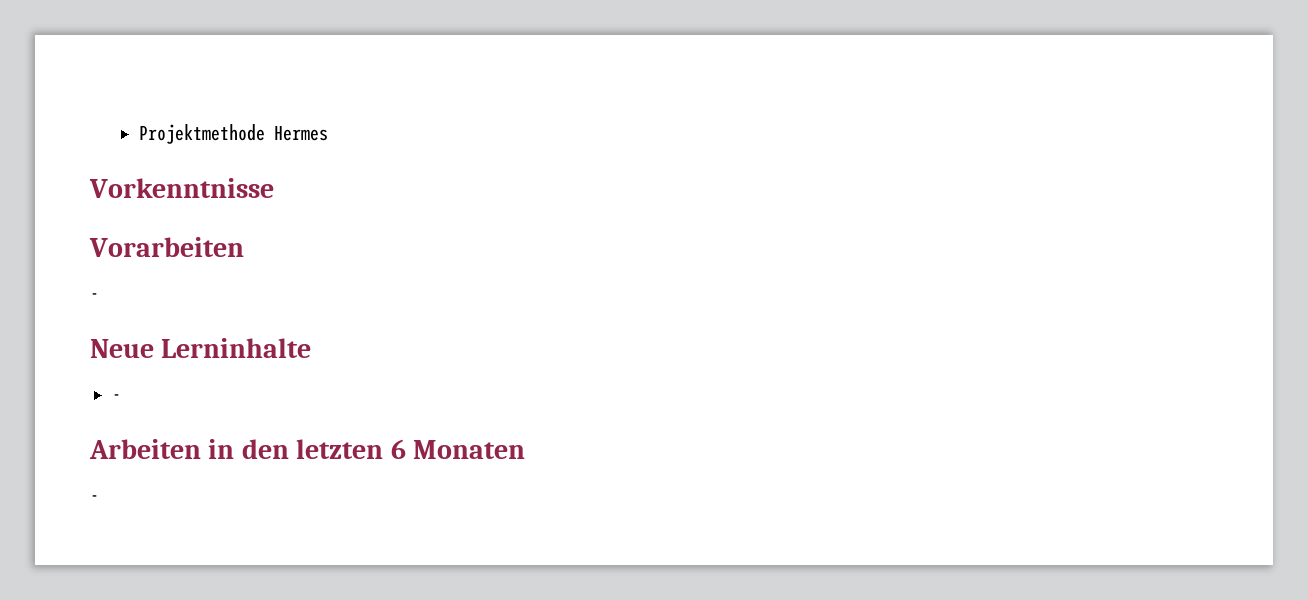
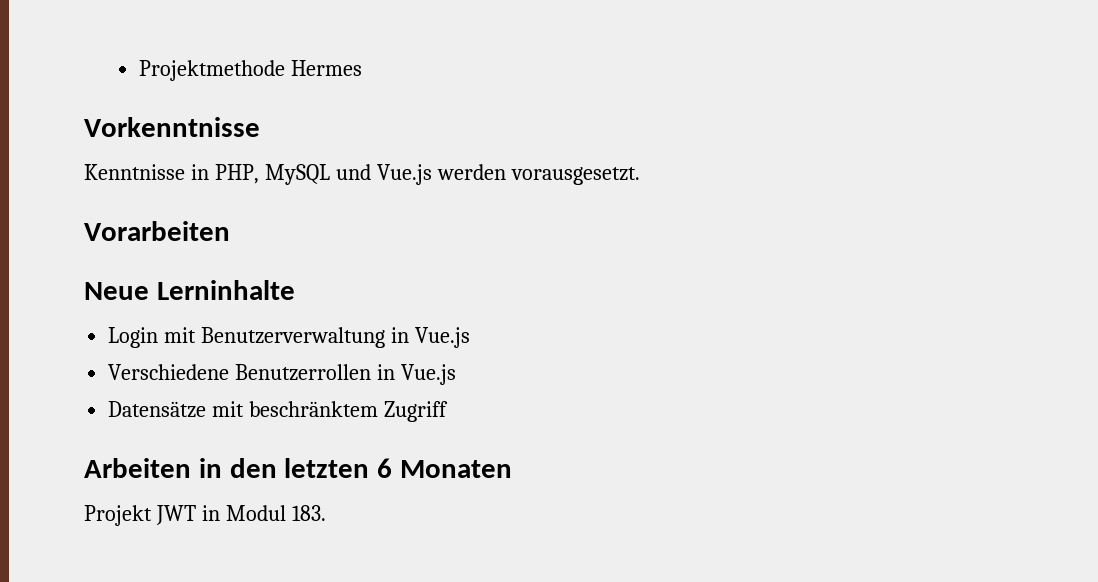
(274, 188) none -> [84,164,640,185] // Kenntnisse in PHP, MySQL und Vue.js werden vorausgesetzt.
[90,293,99,300] // - -> (230, 231) none
[112,394,121,401] - -> [108,327,470,348] [108,364,457,385] [108,401,449,422] Login mit Benutzerverwaltung in Vue.js // Verschiedene Benutzerrollen in Vue.js // Datensätze mit beschränktem Zugriff
[90,495,99,502] - -> [84,505,326,526] Projekt JWT in Modul 183.

